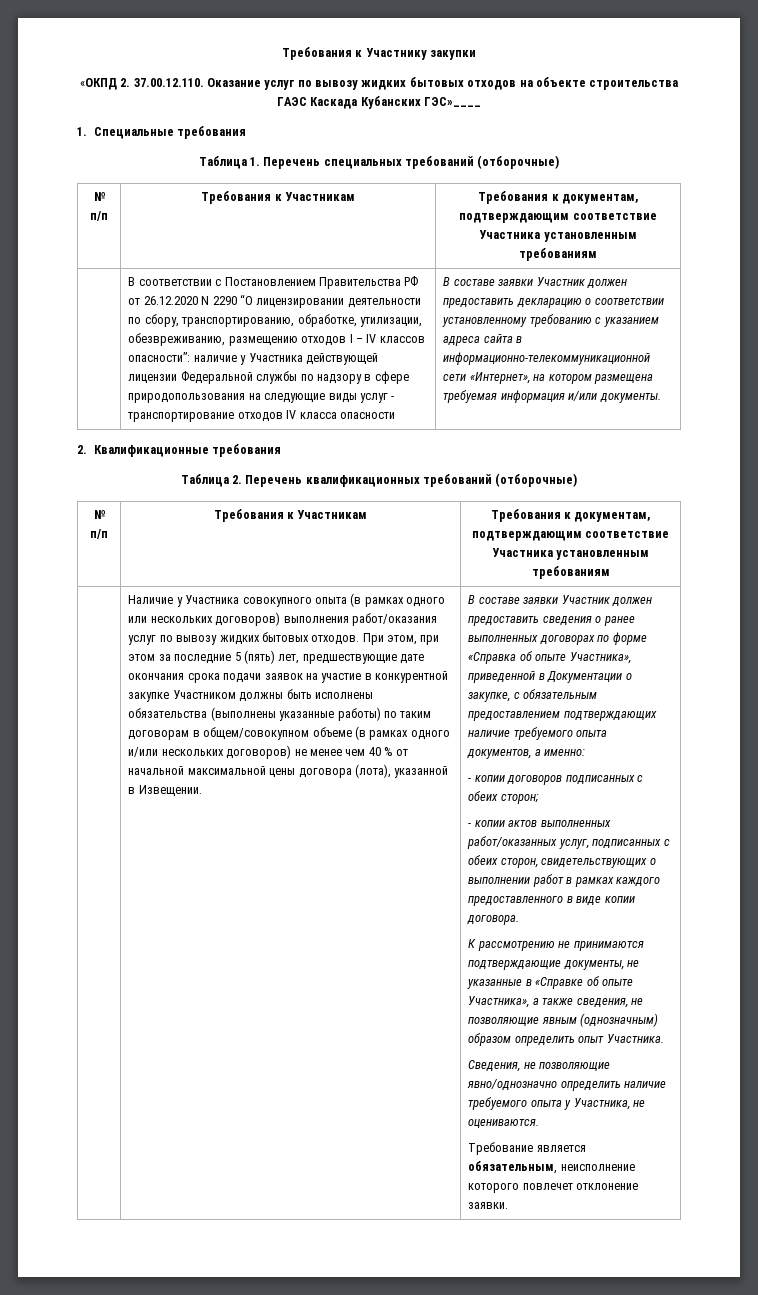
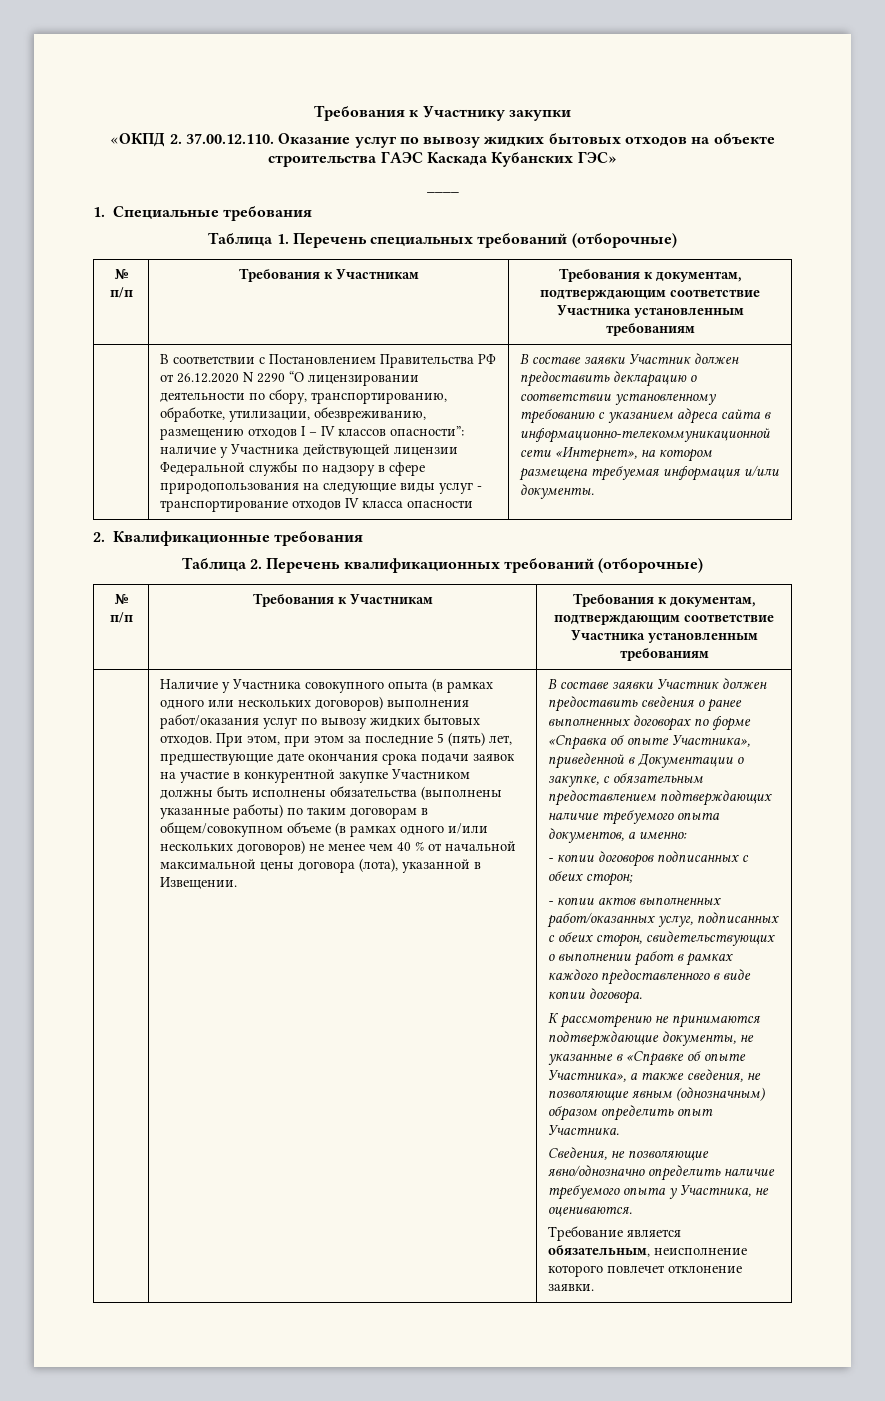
[424,97,482,107] ГЭС»____ -> [577,151,617,163] [426,190,459,193] ГЭС» // ____

